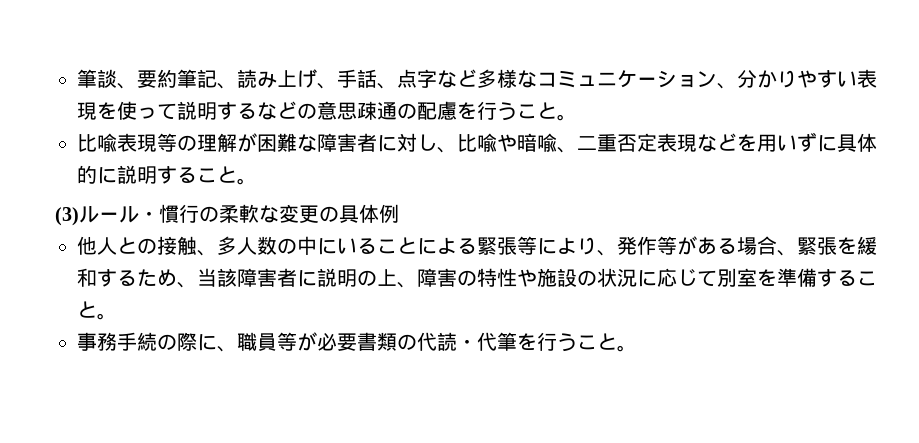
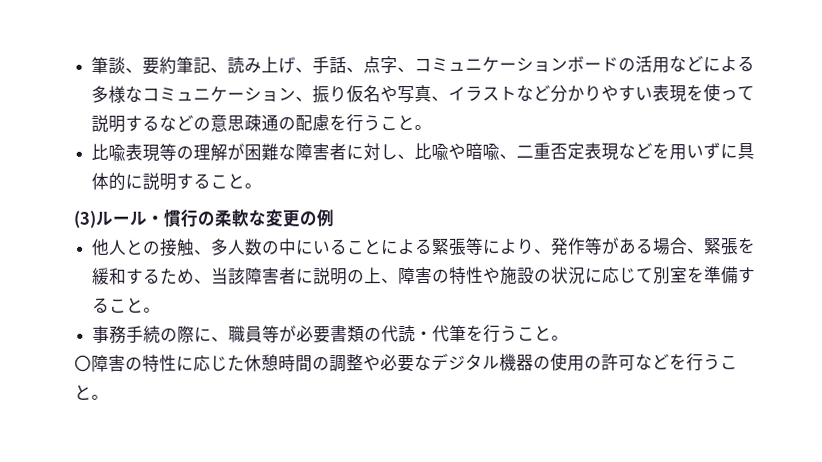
[436,69,477,88] など -> [397,55,756,74] 、コミュニケーションボードの活用などによる
(737, 86) none -> [312,84,552,104] 振り仮名や写真、イラストなど
[338,204,379,223] 具体 -> (317, 219) none
(637, 348) none -> [73,352,738,373] [73,384,109,400] // 〇障害の特性に応じた休憩時間の調整や必要なデジタル機器の使用の許可などを行うこと。

